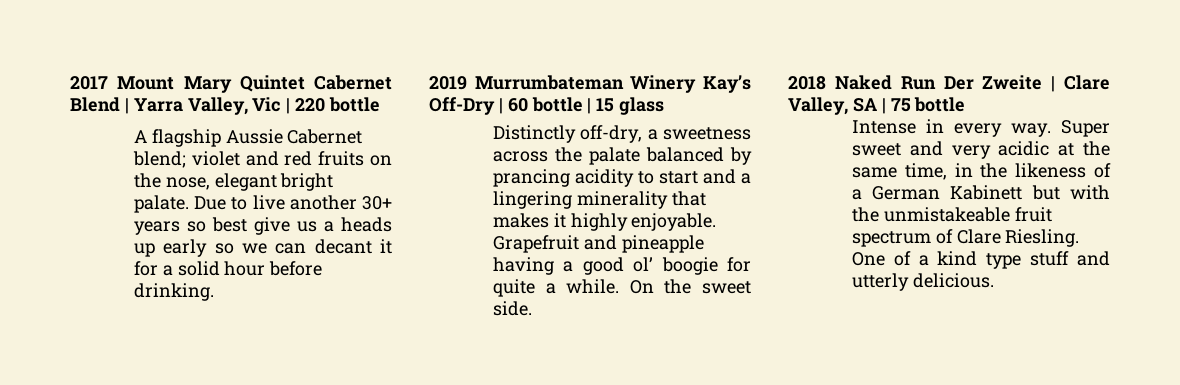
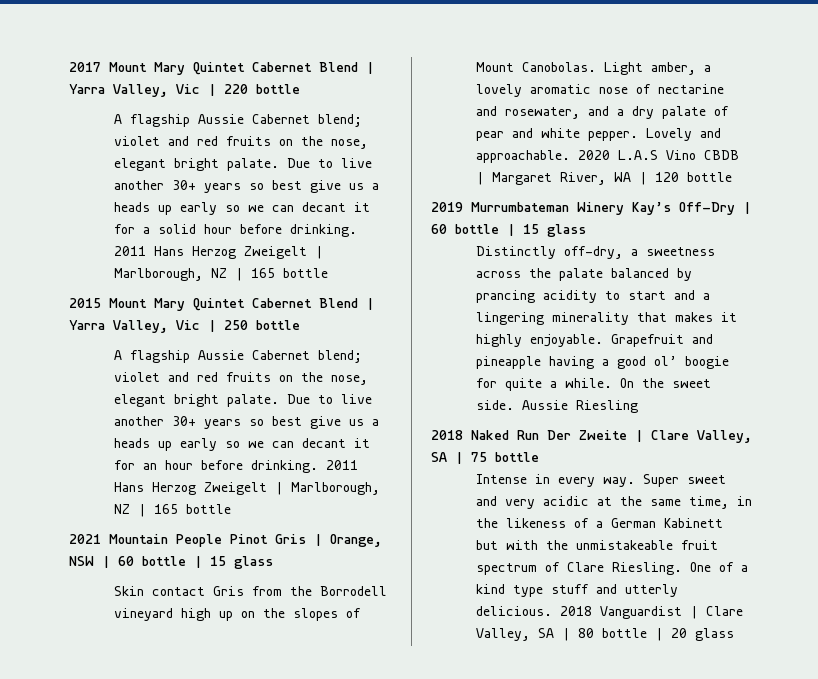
(214, 292) none -> [113,246,323,259] [113,268,328,281] [69,298,374,311] [69,320,300,333] [113,350,362,363] [113,372,368,385] [113,394,372,407] [113,416,379,429] [113,438,370,451] [113,460,358,473] [113,482,380,495] [113,504,231,517] [69,534,382,547] [69,556,273,569] [113,586,387,596] [113,608,361,621] [475,62,711,75] [475,84,724,97] [475,106,729,119] [475,128,721,141] [475,150,739,163] [475,172,732,185] 2011 Hans Herzog Zweigelt | Marlborough, NZ | 165 bottle // 2015 Mount Mary Quintet Cabernet Blend | Yarra Valley, Vic | 250 bottle // A flagship Aussie Cabernet blend; violet and red fruits on the nose, elegant bright palate. Due to live another 30+ years so best give us a heads up early so we can decant it for an hour before drinking. 2011 Hans Herzog Zweigelt | Marlborough, NZ | 165 bottle // 2021 Mountain People Pinot Gris | Orange, NSW | 60 bottle | 15 glass // Skin contact Gris from the Borrodell vineyard high up on the slopes of Mount Canobolas. Light amber, a lovely aromatic nose of nectarine and rosewater, and a dry palate of pear and white pepper. Lovely and approachable. 2020 L.A.S Vino CBDB | Margaret River, WA | 120 bottle
(532, 308) none -> [521,400,638,413] Aussie Riesling
(994, 280) none -> [559,606,743,619] [475,628,734,641] 2018 Vanguardist | Clare Valley, SA | 80 bottle | 20 glass

